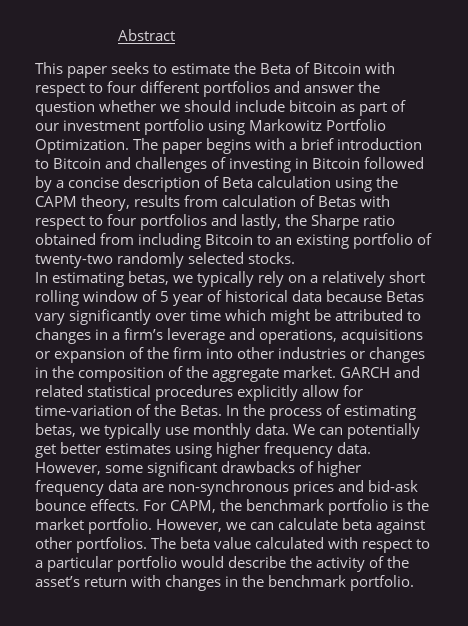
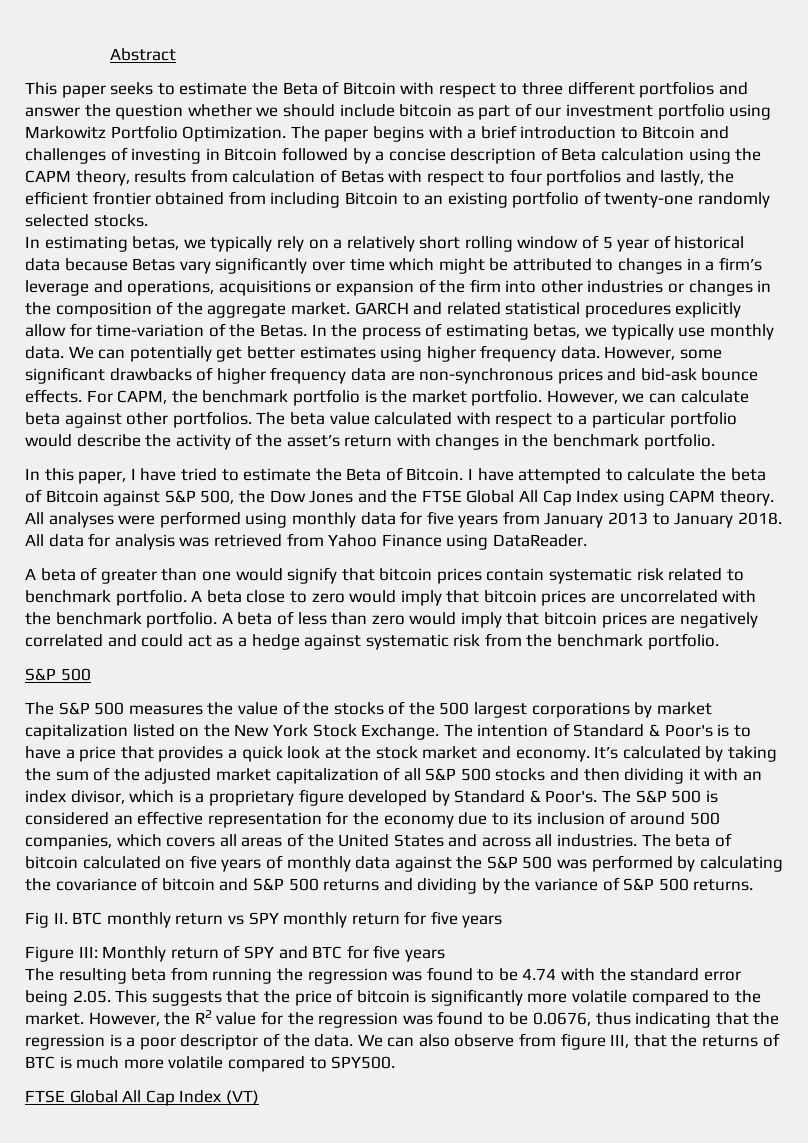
[107,81,137,93] four -> [522,82,564,95] three
[311,214,396,230] Sharpe ratio -> [25,191,151,205] efficient frontier
[35,254,113,268] twenty-two -> [604,193,694,208] twenty-one
(415, 583) none -> [25,467,766,484] [25,489,775,506] [25,511,782,528] [25,533,587,550] [25,567,744,584] [25,589,757,606] [25,611,758,628] [25,633,719,650] [25,668,91,681] [25,701,712,718] [25,723,751,740] [25,746,778,762] [25,767,763,784] [25,789,718,806] [25,811,720,828] [25,833,732,850] [25,855,783,872] [25,877,754,894] [25,911,503,928] [25,945,445,962] [25,967,741,984] [25,989,761,1006] [25,1010,780,1028] [25,1033,780,1050] [25,1056,396,1072] [25,1090,259,1106] // In this paper, I have tried to estimate the Beta of Bitcoin. I have attempted to calculate the beta of Bitcoin against S&P 500, the Dow Jones and the FTSE Global All Cap Index using CAPM theory. All analyses were performed using monthly data for five years from January 2013 to January 2018. All data for analysis was retrieved from Yahoo Finance using DataReader. // A beta of greater than one would signify that bitcoin prices contain systematic risk related to benchmark portfolio. A beta close to zero would imply that bitcoin prices are uncorrelated with the benchmark portfolio. A beta of less than zero would imply that bitcoin prices are negatively correlated and could act as a hedge against systematic risk from the benchmark portfolio. // S&P 500 // The S&P 500 measures the value of the stocks of the 500 largest corporations by market capitalization listed on the New York Stock Exchange. The intention of Standard & Poor's is to have a price that provides a quick look at the stock market and economy. It’s calculated by taking the sum of the adjusted market capitalization of all S&P 500 stocks and then dividing it with an index divisor, which is a proprietary figure developed by Standard & Poor's. The S&P 500 is considered an effective representation for the economy due to its inclusion of around 500 companies, which covers all areas of the United States and across all industries. The beta of bitcoin calculated on five years of monthly data against the S&P 500 was performed by calculating the covariance of bitcoin and S&P 500 returns and dividing by the variance of S&P 500 returns. // Fig II. BTC monthly return vs SPY monthly return for five years // Figure III: Monthly return of SPY and BTC for five years // The resulting beta from running the regression was found to be 4.74 with the standard error being 2.05. This suggests that the price of bitcoin is significantly more volatile compared to the market. However, the R2 value for the regression was found to be 0.0676, thus indicating that the regression is a poor descriptor of the data. We can also observe from figure III, that the returns of BTC is much more volatile compared to SPY500. // FTSE Global All Cap Index (VT)

